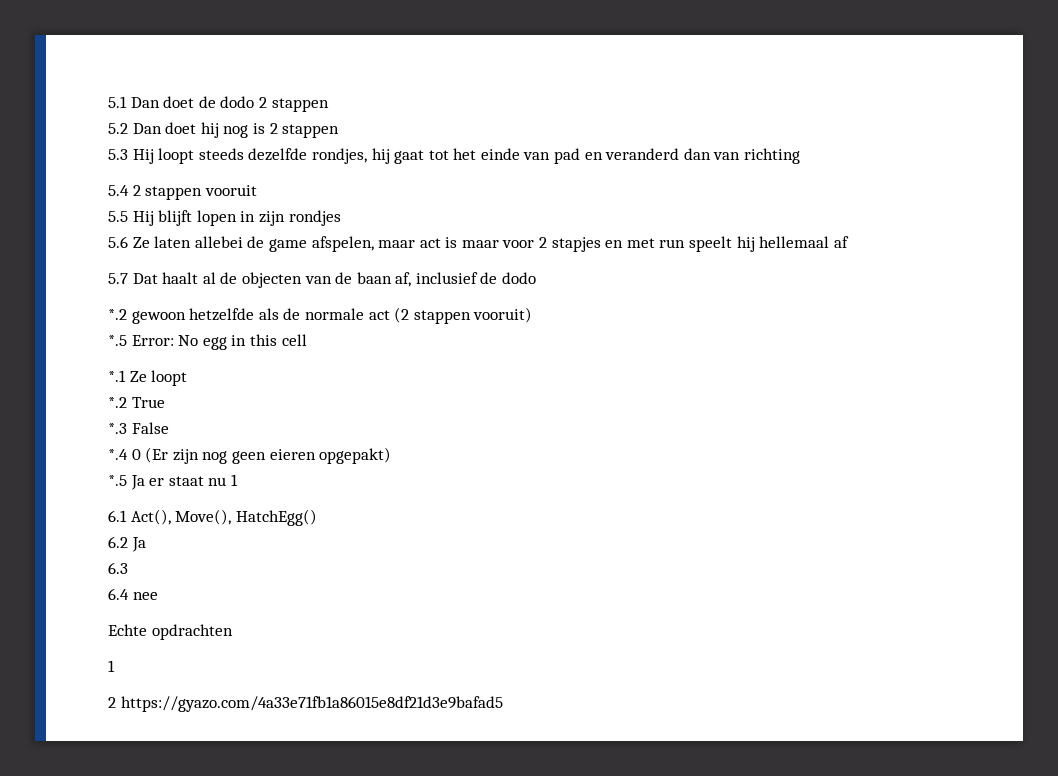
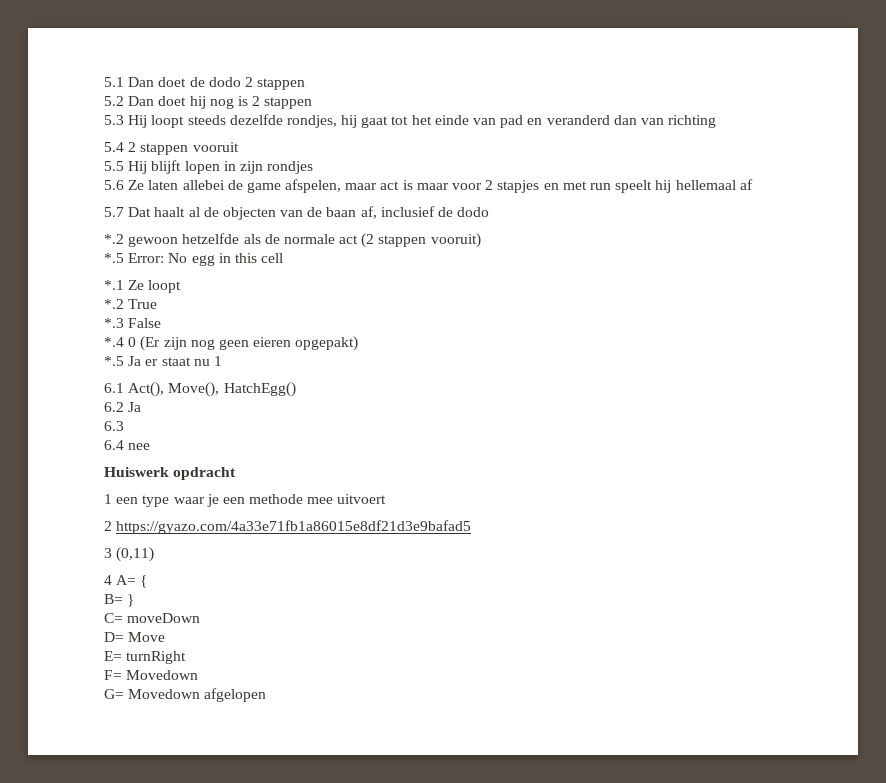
[108,624,233,640] [108,660,115,672] [108,696,503,712] Echte opdrachten // 1 // 2 https://gyazo.com/4a33e71fb1a86015e8df21d3e9bafad5 -> [104,467,237,480] [104,494,387,507] [104,520,472,534] [104,547,155,562] [104,575,148,588] [104,594,135,607] [104,613,201,623] [104,632,166,642] [104,651,187,664] [104,670,199,680] [104,688,267,702] Huiswerk opdracht // 1 een type waar je een methode mee uitvoert // 2 https://gyazo.com/4a33e71fb1a86015e8df21d3e9bafad5 // 3 (0,11) // 4 A= { // B= } // C= moveDown // D= Move // E= turnRight // F= Movedown // G= Movedown afgelopen

